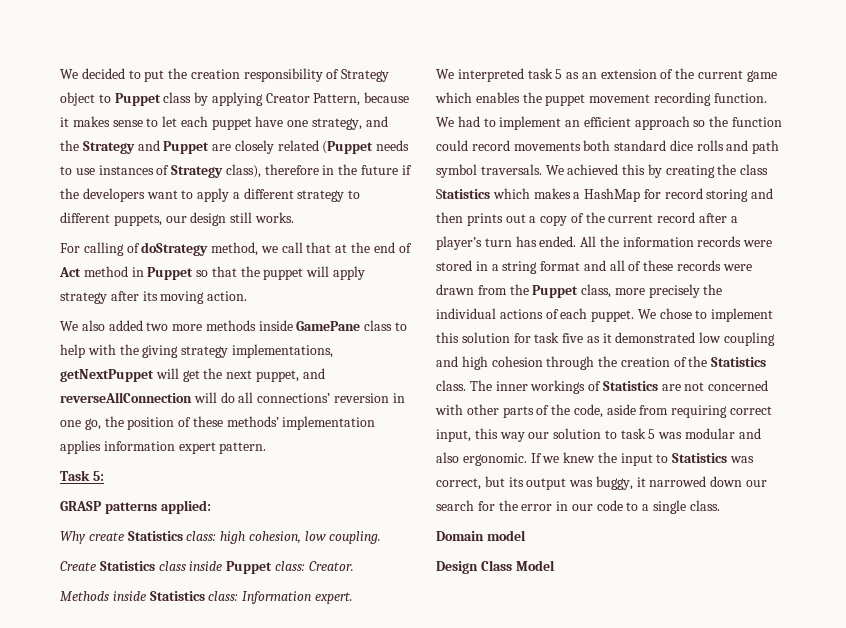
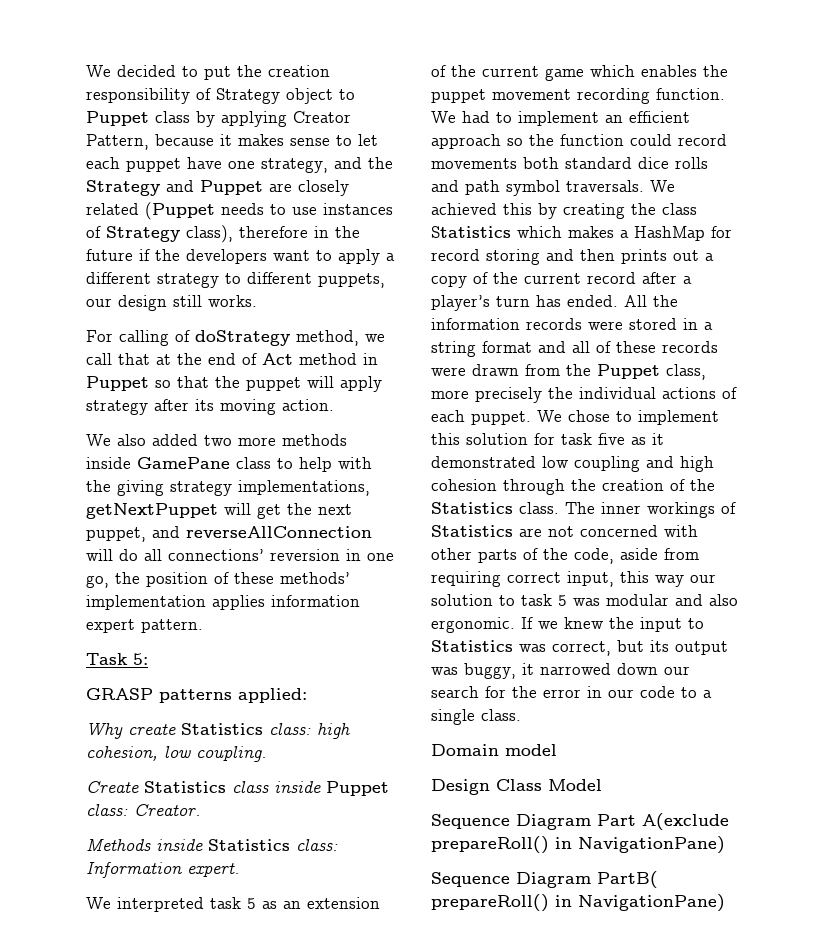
(555, 565) none -> [431,813,729,830] [431,836,725,854] [431,871,658,888] [431,894,725,912] // Sequence Diagram Part A(exclude prepareRoll() in NavigationPane) // Sequence Diagram PartB( prepareRoll() in NavigationPane)

